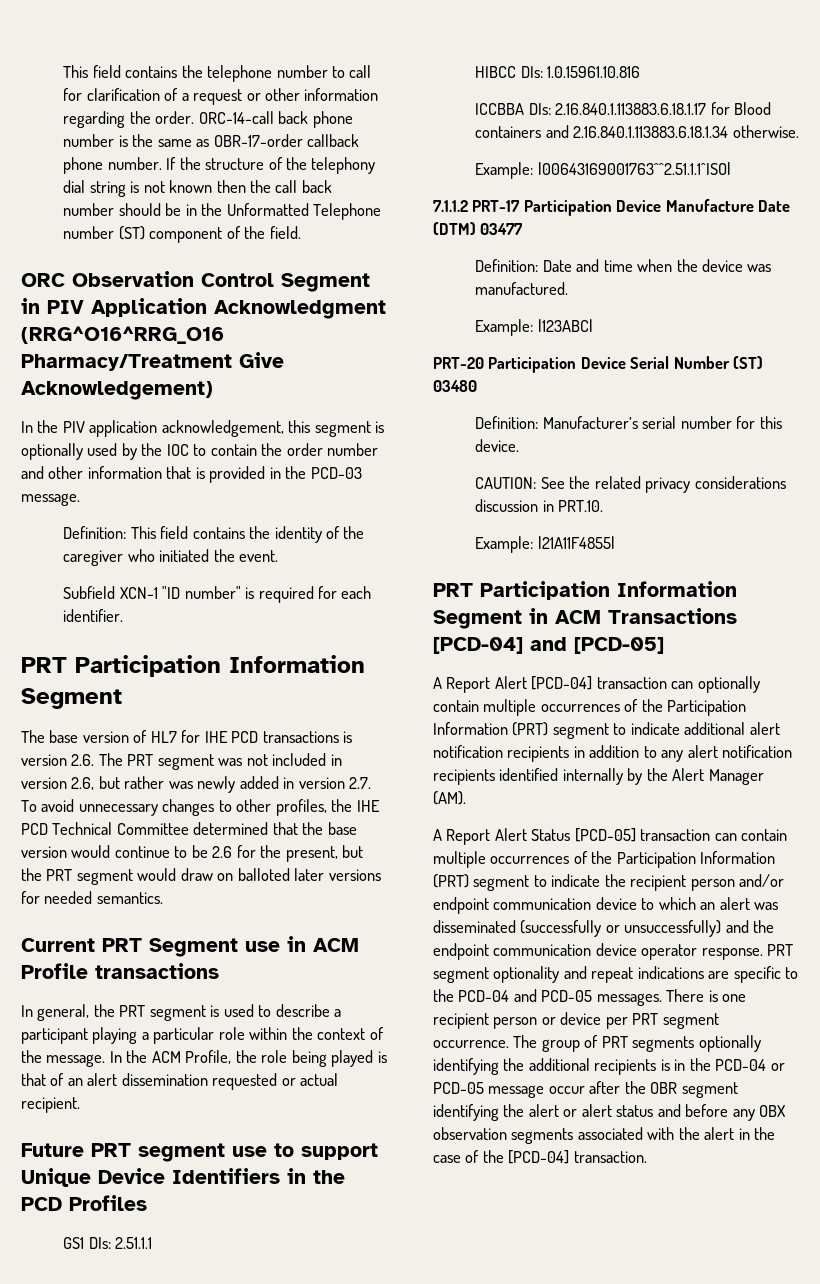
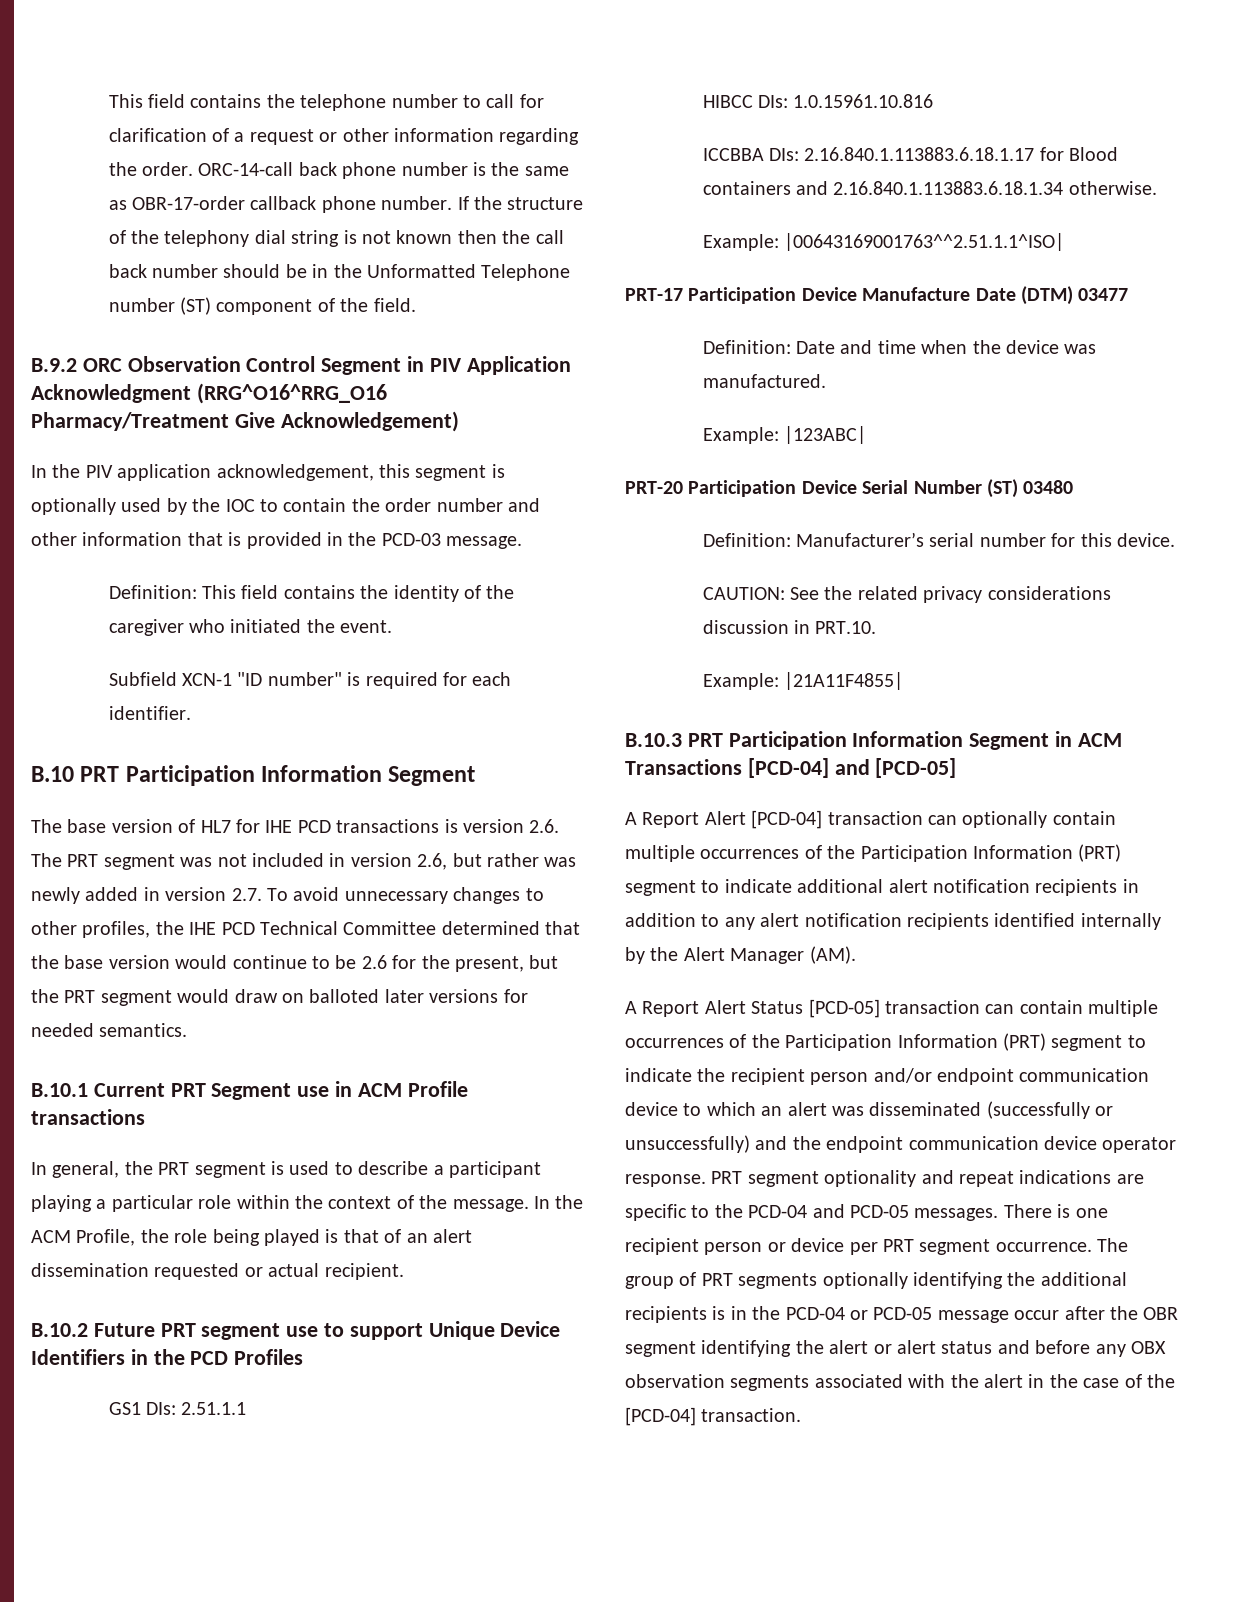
(301, 232) none -> [31,358,77,372] B.9.2
(124, 615) none -> [31,766,74,782] B.10
(163, 898) none -> [31,1083,88,1097] B.10.1
(80, 1105) none -> [31,1323,88,1337] B.10.2
[433,200,468,212] 7.1.1.2 -> (1064, 242) none
(615, 542) none -> [625,733,682,747] B.10.3

